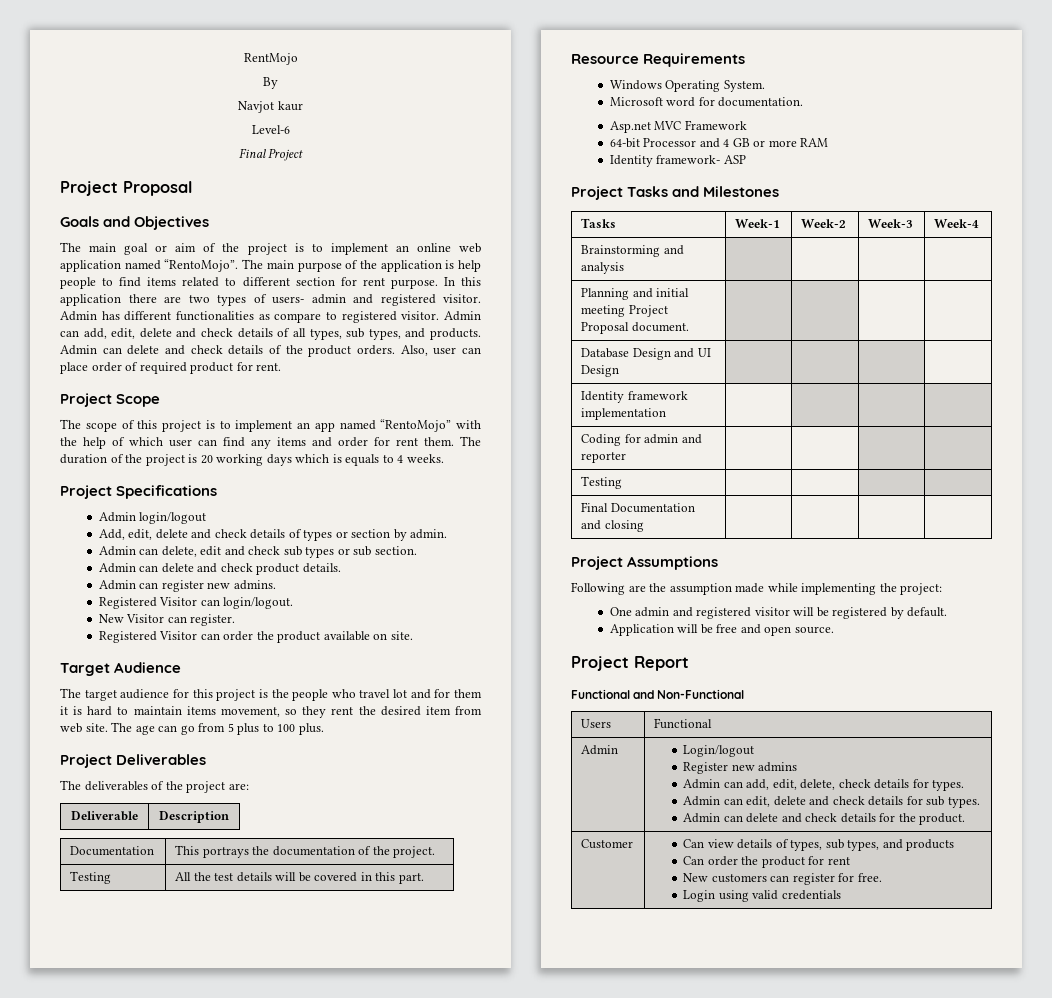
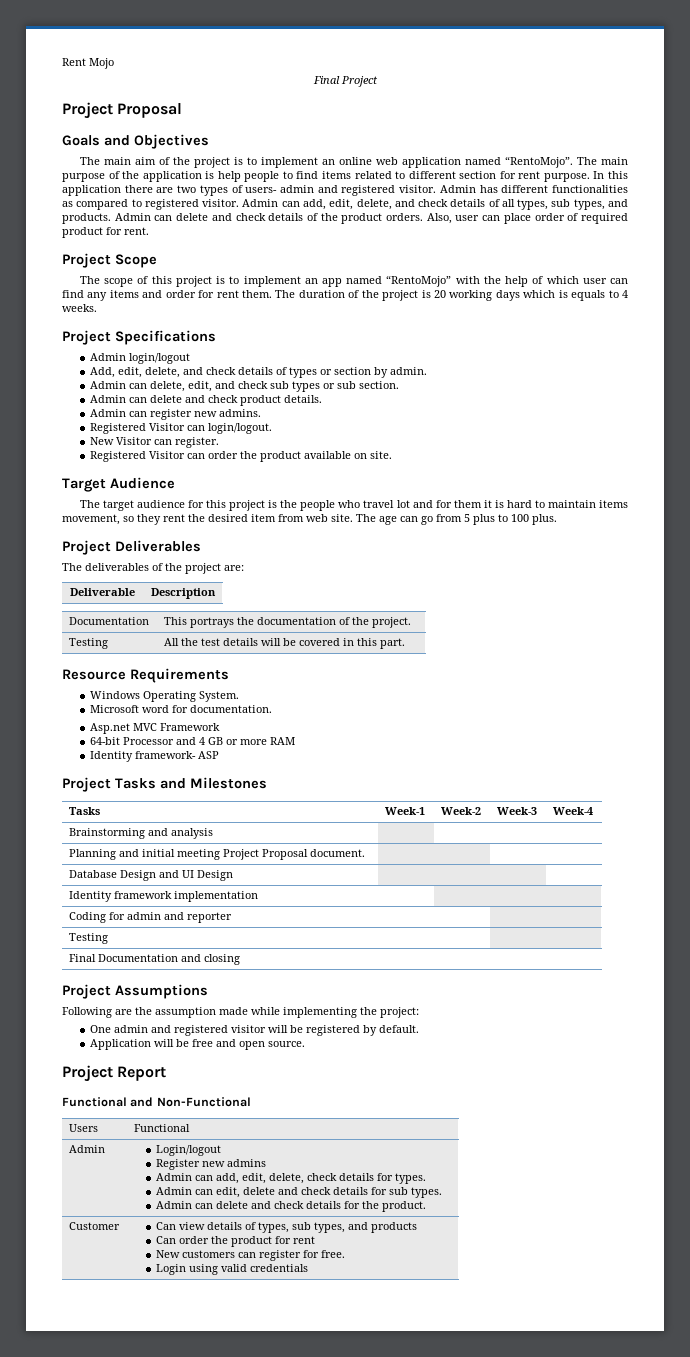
[243,53,298,65] [263,77,278,89] [238,101,303,113] [251,125,290,134] RentMojo // By // Navjot kaur // Level-6 -> [62,58,114,69] Rent Mojo
[124,243,168,255] goal or -> (131, 161) none
[274,313,322,323] compare -> [76,199,129,210] compared
[139,328,172,338] delete -> [356,199,392,210] delete,
[155,529,188,539] delete -> [144,367,180,378] delete,
[200,546,222,556] edit -> [187,381,212,392] edit,

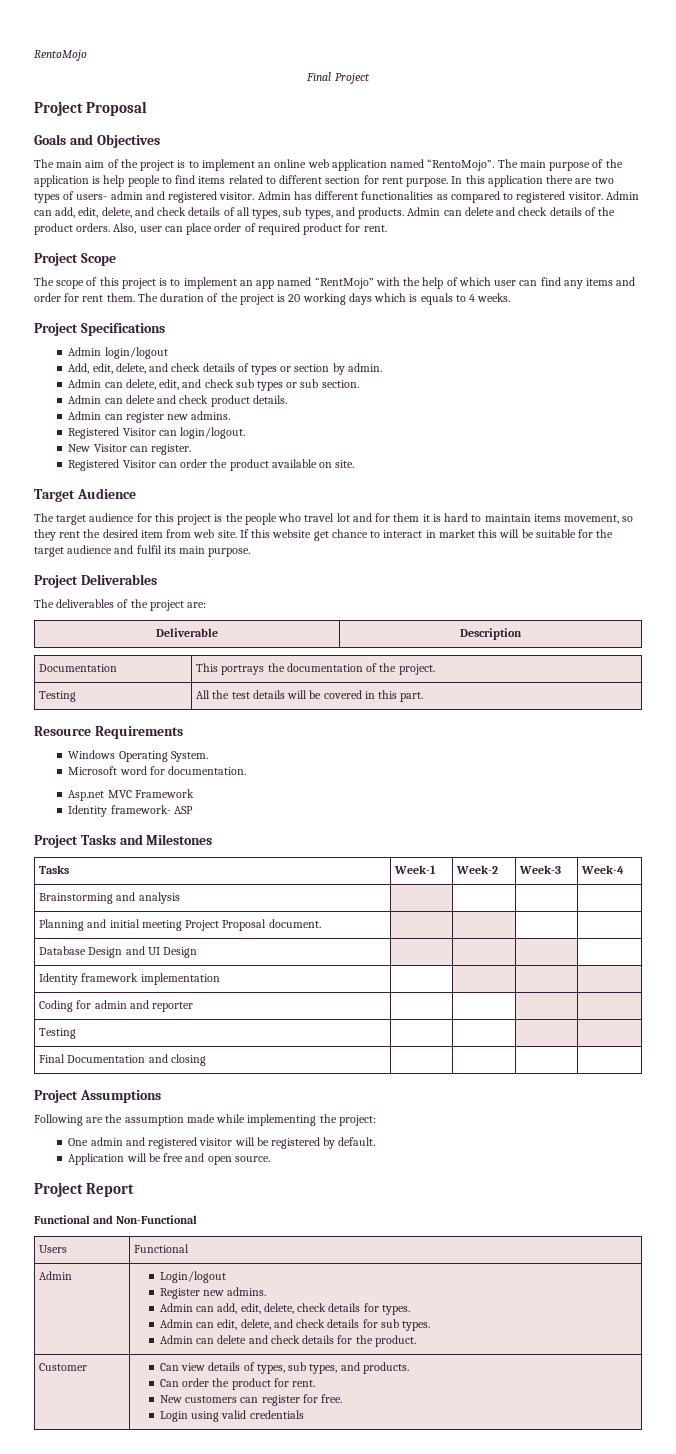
[62,58,114,69] Rent Mojo -> [34,50,87,61] RentoMojo
[386,275,452,287] “RentoMojo” -> [314,277,374,289] “RentMojo”
[356,514,557,525] The age can go from 5 plus to 100 plus. -> [239,529,614,541] [34,545,251,557] If this website get chance to interact in market this will be suitable for the target audience and fulfil its main purpose.
[89,737,295,745] // 64-bit Processor and 4 GB or more RAM -> (194, 793) none
[226,1159,266,1167] admins -> [227,1287,267,1296] admins.
[242,1187,275,1195] delete -> [240,1319,271,1330] delete,
[370,1222,417,1233] products -> [362,1362,409,1374] products.
[292,1236,315,1244] rent -> [292,1380,316,1387] rent.

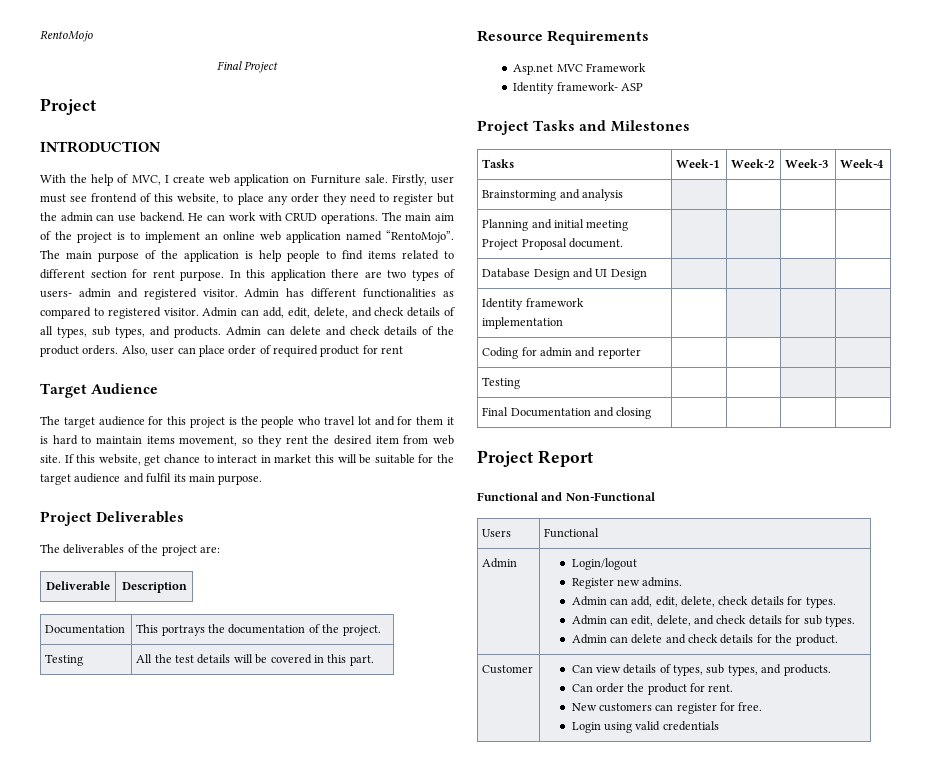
[86,101,148,116] [34,134,160,148] Proposal // Goals and Objectives // -> [40,141,161,153] [40,174,454,186] [40,193,454,205] [40,212,378,224] // INTRODUCTION // With the help of MVC, I create web application on Furniture sale. Firstly, user must see frontend of this website, to place any order they need to register but the admin can use backend. He can work with CRUD operations.
[363,225,387,232] [34,253,116,266] [34,277,636,289] [34,293,511,305] [34,323,165,336] [68,347,168,359] [68,363,382,375] [68,379,359,391] [68,395,287,407] [68,411,231,423] [68,427,246,439] [68,444,192,455] [68,459,355,471] rent. // Project Scope // The scope of this project is to implement an app named “RentMojo” with the help of which user can find any items and order for rent them. The duration of the project is 20 working days which is equals to 4 weeks. // Project Specifications // Admin login/logout // Add, edit, delete, and check details of types or section by admin. // Admin can delete, edit, and check sub types or sub section. // Admin can delete and check product details. // Admin can register new admins. // Registered Visitor can login/logout. // New Visitor can register. // Registered Visitor can order the product available on site. -> [381,346,404,354] rent
[272,529,312,538] website -> [98,454,141,465] website,
[68,750,208,762] [68,766,247,775] // Windows Operating System. // Microsoft word for documentation. -> (650, 37) none
[34,1090,161,1103] [34,1114,376,1126] [68,1137,376,1149] [68,1153,270,1165] // Project Assumptions // Following are the assumption made while implementing the project: // One admin and registered visitor will be registered by default. // Application will be free and open source. -> (652, 413) none

